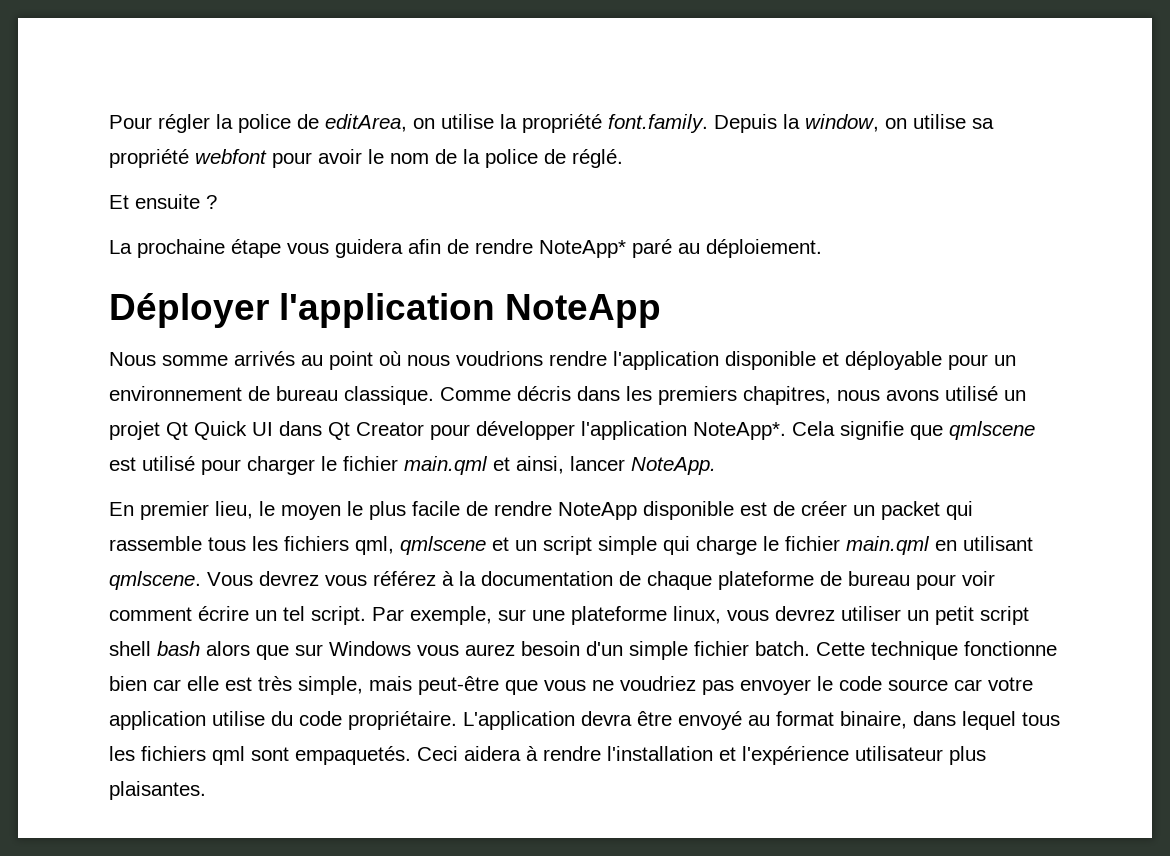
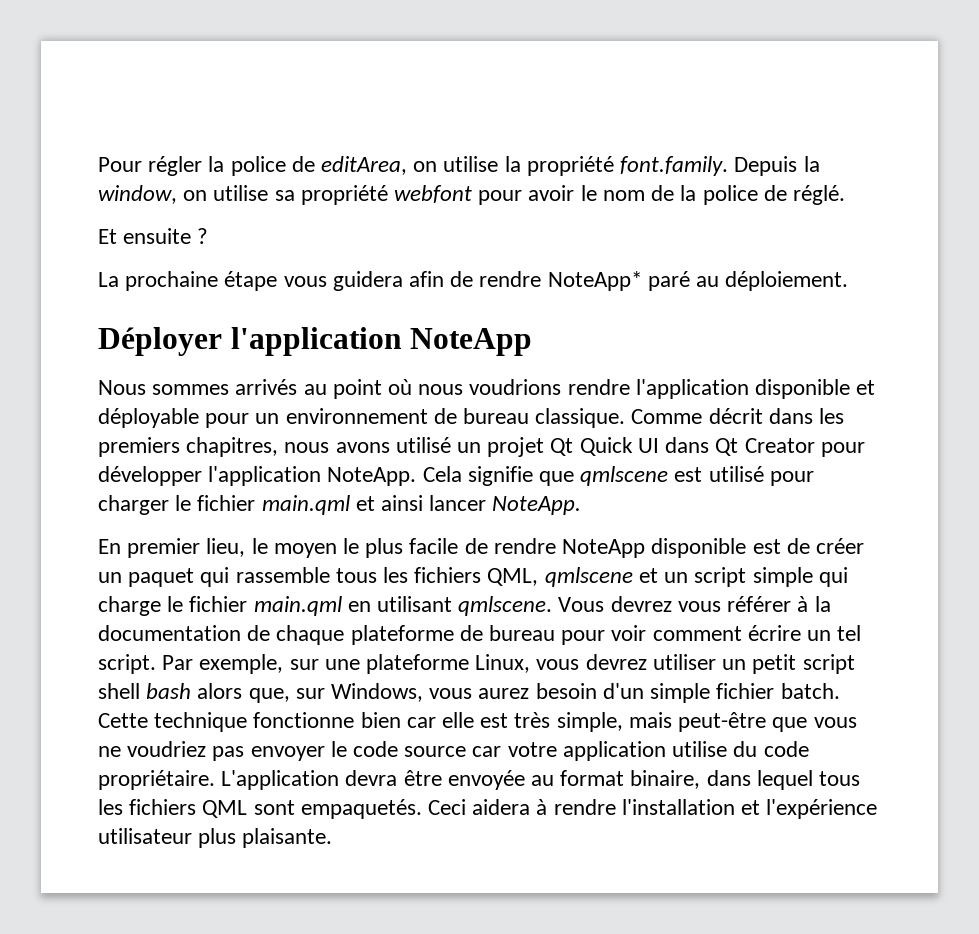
[162,355,228,366] somme -> [152,384,230,395] sommes
[517,386,571,401] décris -> [708,408,763,424] décrit
[693,422,786,440] NoteApp*. -> [327,467,417,486] NoteApp.
[516,456,564,474] ainsi, -> [381,495,424,511] ainsi
[881,501,940,520] packet -> [128,568,195,587] paquet
[355,536,394,555] qml, -> [487,568,539,586] QML,
[373,571,436,586] référez -> [727,596,792,612] référer
[673,606,721,624] linux, -> [475,654,531,673] Linux,
[256,641,411,660] que sur Windows -> [248,683,424,703] que, sur Windows,
[678,711,742,730] envoyé -> [447,770,525,790] envoyée
[212,746,245,765] qml -> [202,800,248,818] QML
[109,781,206,800] plaisantes. -> [242,828,333,848] plaisante.

